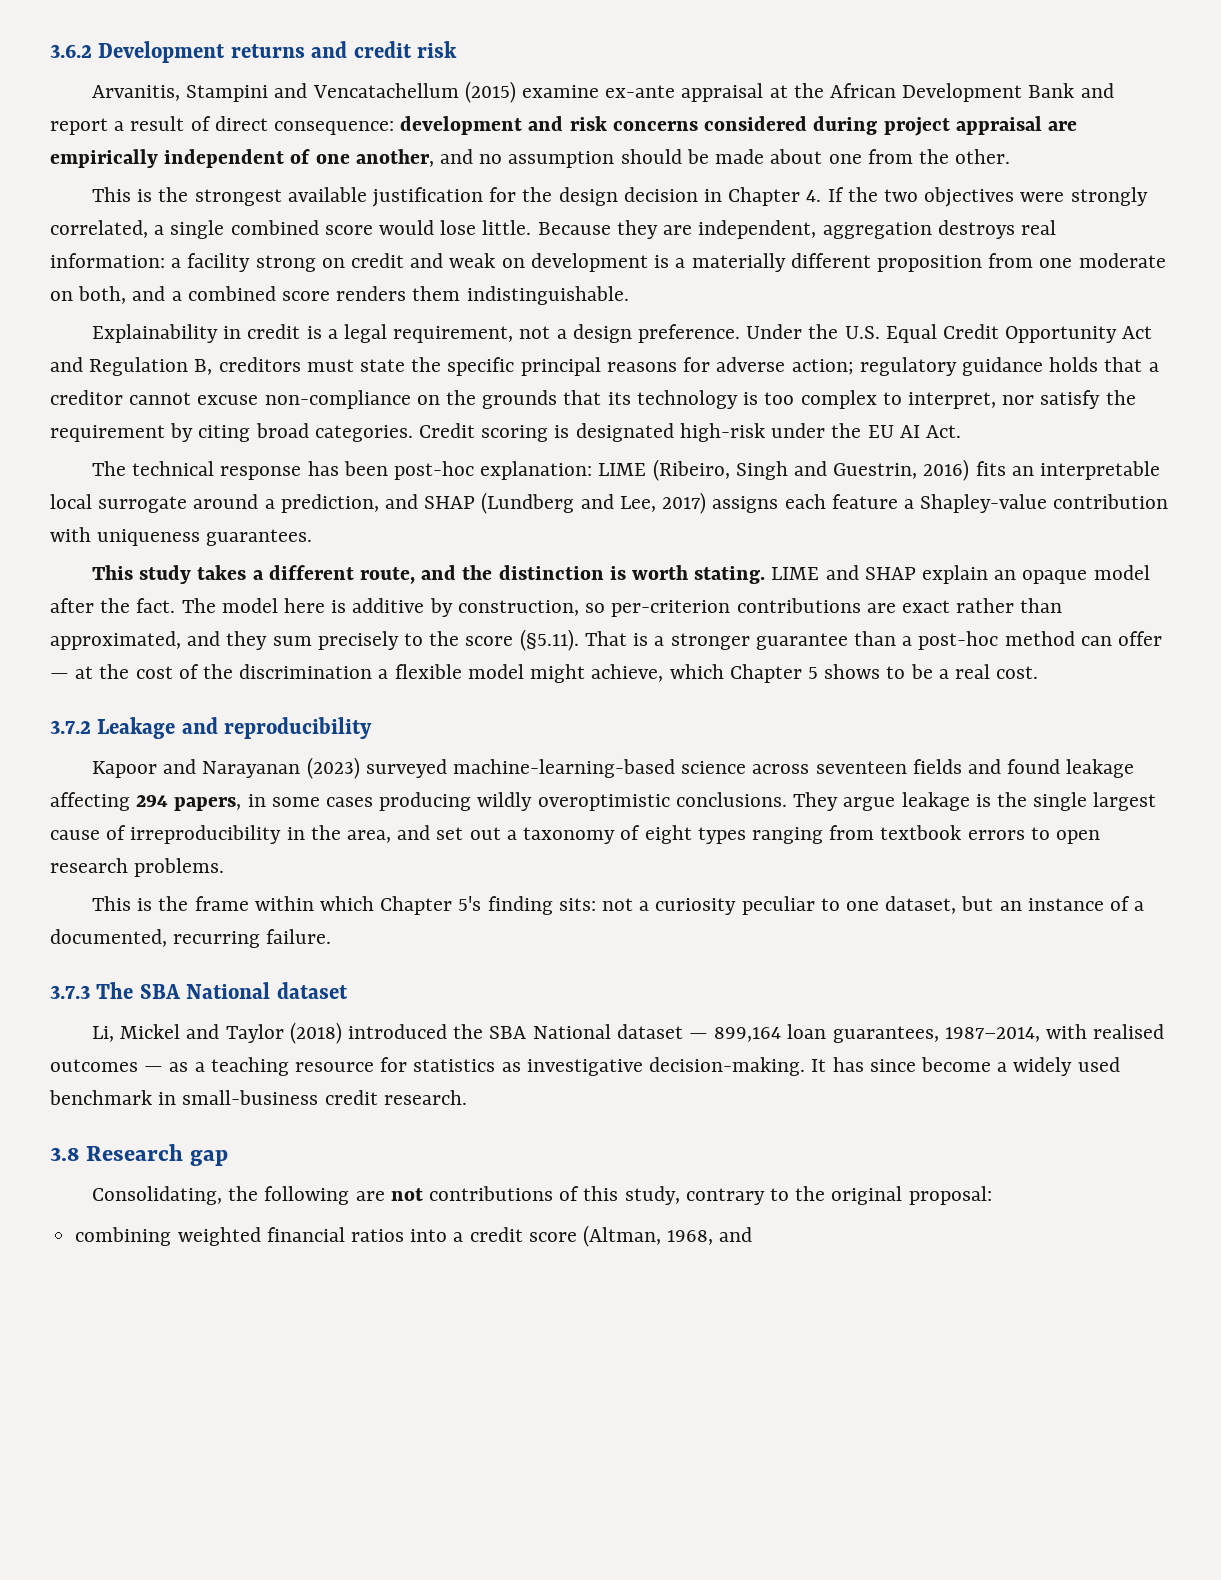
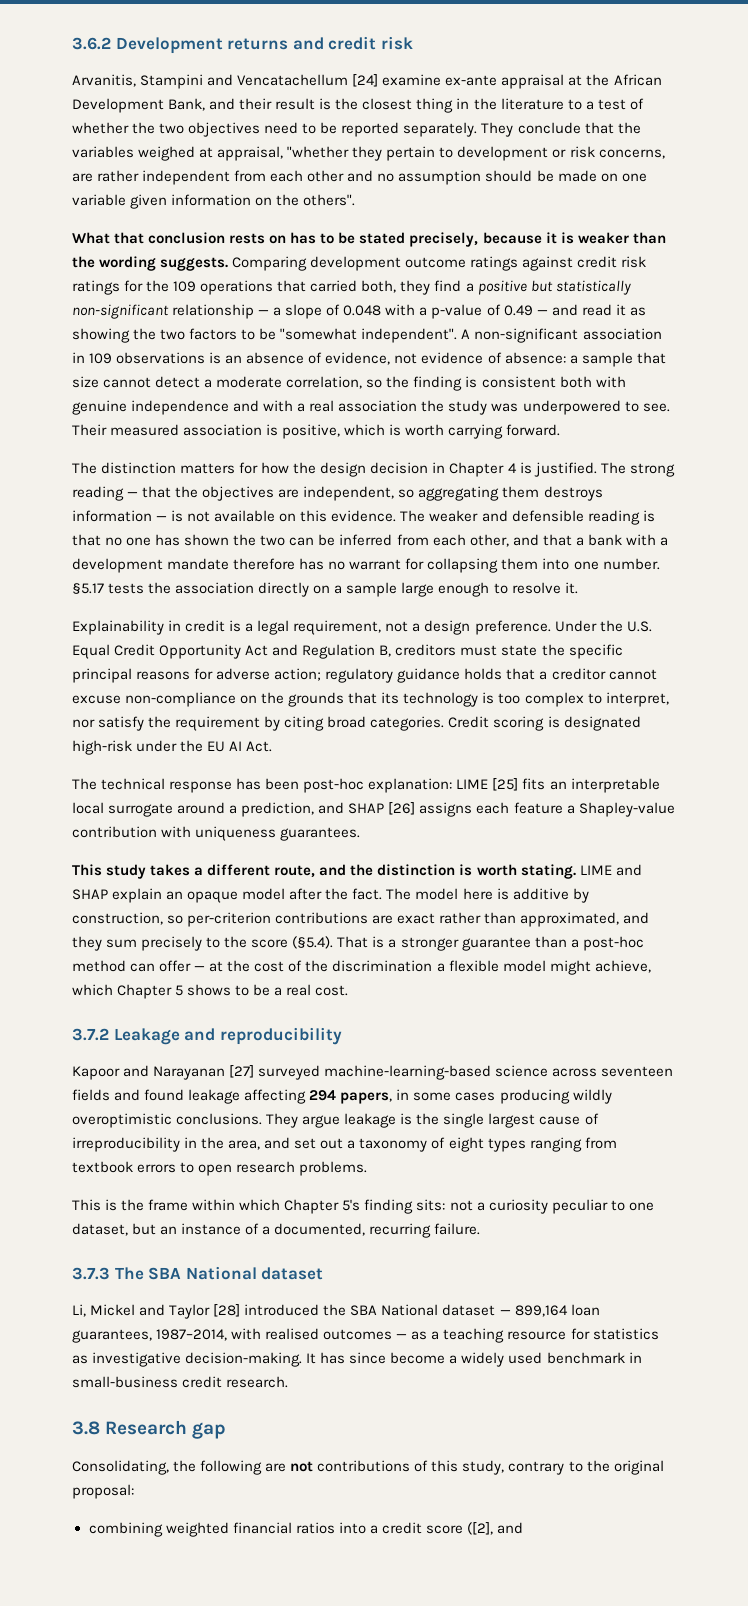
[464,81,516,103] (2015) -> [352,74,379,87] [24]
[1028,83,1114,98] [50,116,1077,136] [50,149,434,168] Bank and report a result of direct consequence: development and risk concerns considered during project appraisal are empirically independent of one another, -> [168,98,644,113] [72,122,641,137] [72,146,665,161] [72,170,345,185] Bank, and their result is the closest thing in the literature to a test of whether the two objectives need to be reported separately. They conclude that the variables weighed at appraisal, "whether they pertain to development or risk concerns, are rather independent from each other
[770,149,1011,164] [91,187,1148,207] [50,220,1056,239] [50,253,1166,272] [50,286,629,305] about one from the other. // This is the strongest available justification for the design decision in Chapter 4. If the two objectives were strongly correlated, a single combined score would lose little. Because they are independent, aggregation destroys real information: a facility strong on credit and weak on development is a materially different proposition from one moderate on both, and a combined score renders them indistinguishable. -> [600,173,647,182] [72,194,356,209] [72,232,666,247] [72,256,647,271] [72,280,631,295] [72,304,646,319] [72,328,662,343] [72,352,666,367] [72,376,626,391] [72,400,670,415] [72,424,561,439] [72,462,675,477] [72,486,603,501] [72,510,655,525] [72,534,668,547] [72,558,660,573] [72,582,578,597] on one variable given information on the others". // What that conclusion rests on has to be stated precisely, because it is weaker than the wording suggests. Comparing development outcome ratings against credit risk ratings for the 109 operations that carried both, they find a positive but statistically non-significant relationship — a slope of 0.048 with a p-value of 0.49 — and read it as showing the two factors to be "somewhat independent". A non-significant association in 109 observations is an absence of evidence, not evidence of absence: a sample that size cannot detect a moderate correlation, so the finding is consistent both with genuine independence and with a real association the study was underpowered to see. Their measured association is positive, which is worth carrying forward. // The distinction matters for how the design decision in Chapter 4 is justified. The strong reading — that the objectives are independent, so aggregating them destroys information — is not available on this evidence. The weaker and defensible reading is that no one has shown the two can be inferred from each other, and that a bank with a development mandate therefore has no warrant for collapsing them into one number. §5.17 tests the association directly on a sample large enough to resolve it.
[652,459,970,481] (Ribeiro, Singh and Guestrin, 2016) -> [492,778,519,791] [25]
[481,492,707,514] (Lundberg and Lee, 2017) -> [388,802,416,815] [26]
[519,629,579,651] (§5.11). -> [292,936,334,949] (§5.4).
[306,757,360,779] (2023) -> [229,1065,255,1078] [27]
[289,1022,342,1044] (2018) -> [213,1304,241,1317] [28]
[582,1225,714,1247] (Altman, 1968, -> [466,1522,493,1535] ([2],

